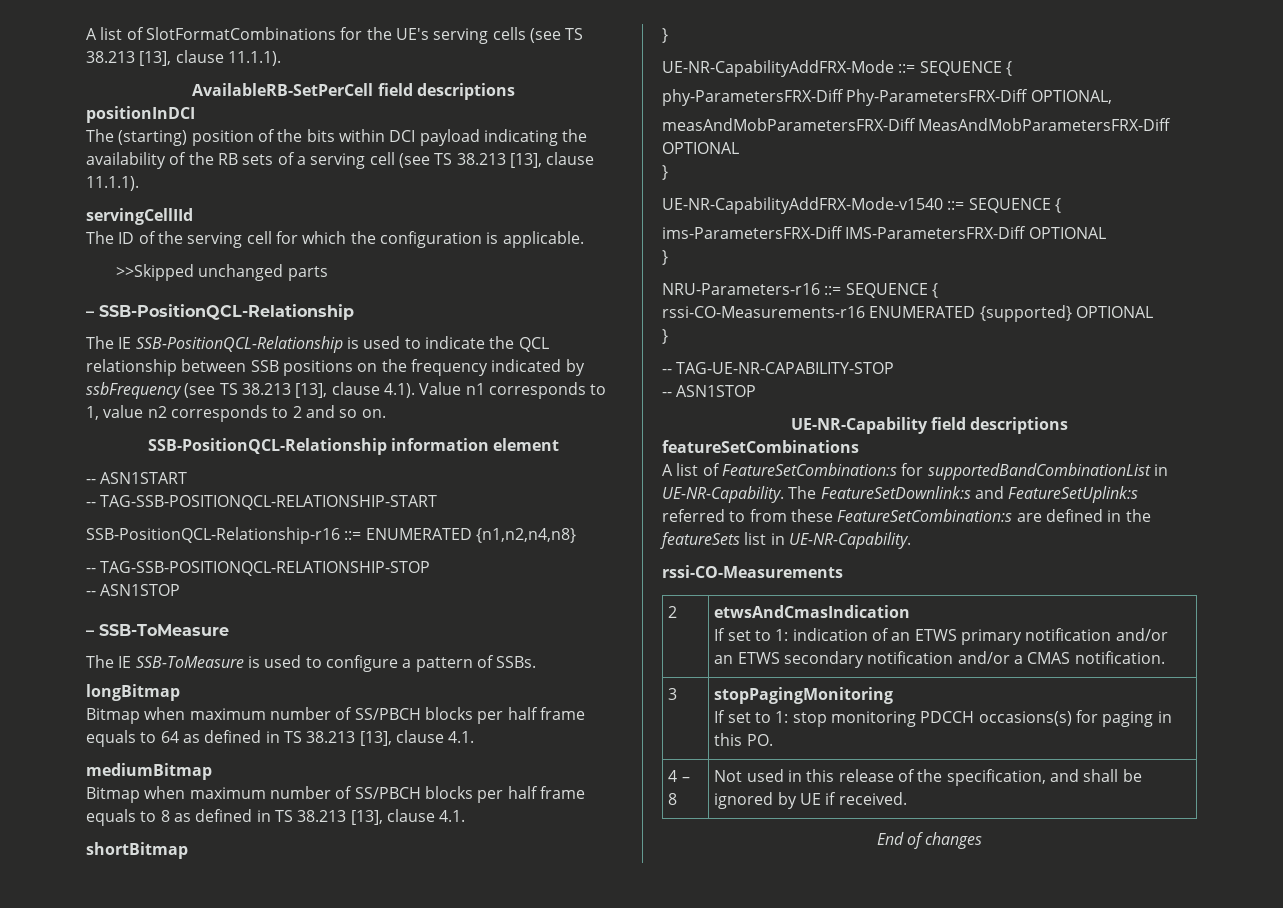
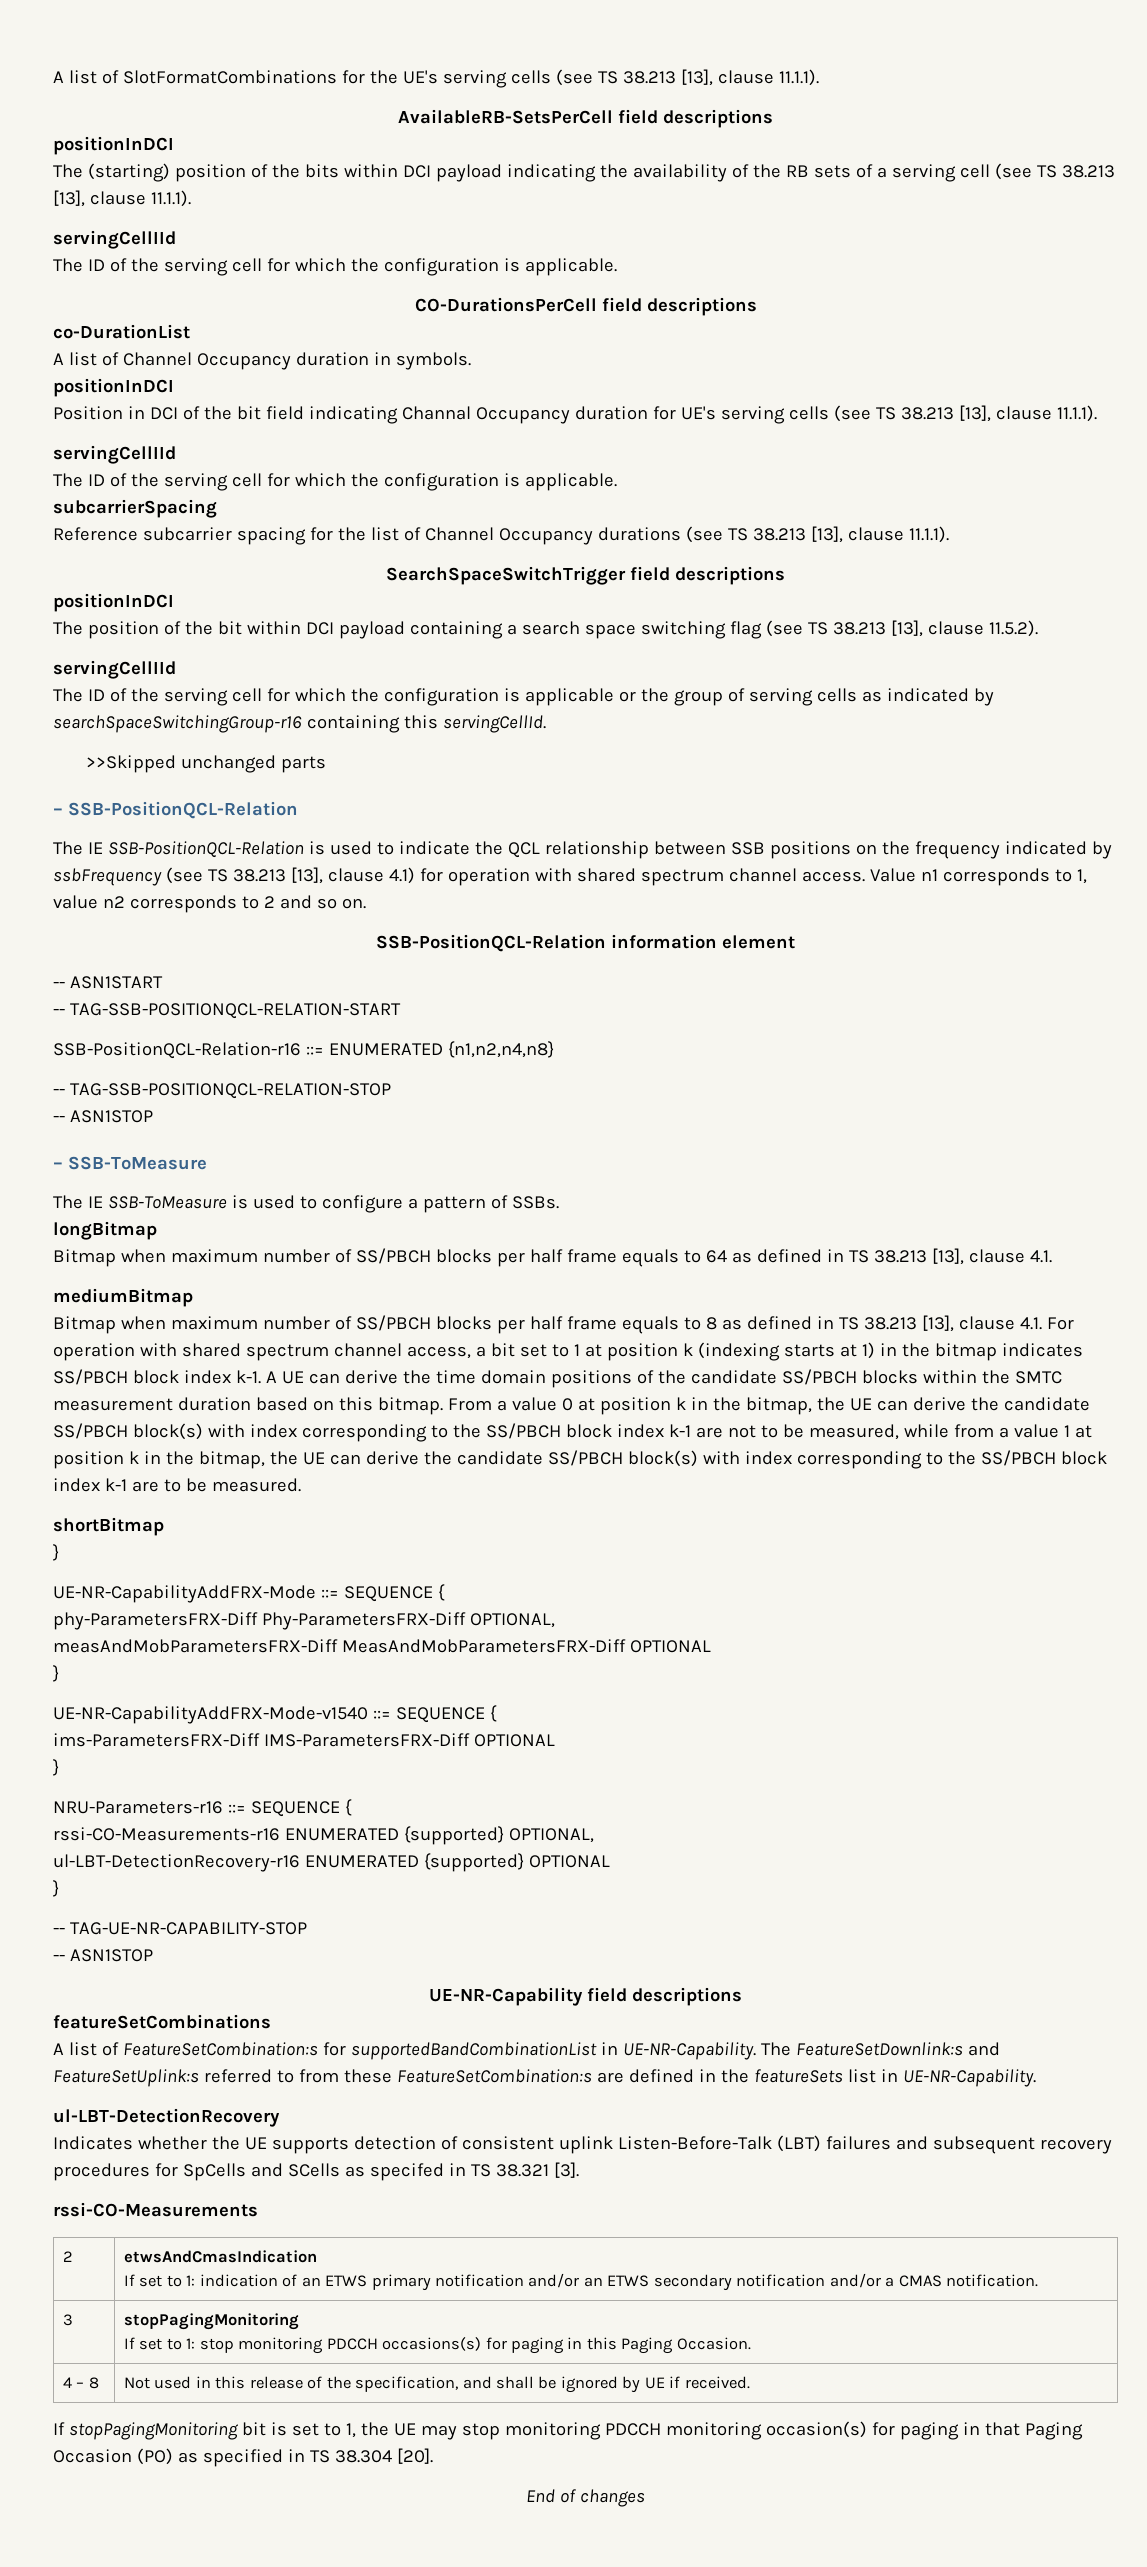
[192,83,374,96] AvailableRB-SetPerCell -> [398,109,614,124] AvailableRB-SetsPerCell
(584, 239) none -> [414,297,757,316] [53,324,190,339] [53,352,471,370] [53,378,174,397] [53,405,1097,424] [53,445,176,464] [53,473,617,491] [53,499,217,518] [53,526,949,545] [386,566,785,585] [53,593,174,612] [53,620,1038,639] [53,660,176,679] [53,688,994,706] [53,715,546,733] // CO-DurationsPerCell field descriptions // co-DurationList // A list of Channel Occupancy duration in symbols. // positionInDCI // Position in DCI of the bit field indicating Channal Occupancy duration for UE's serving cells (see TS 38.213 [13], clause 11.1.1). // servingCellIId // The ID of the serving cell for which the configuration is applicable. // subcarrierSpacing // Reference subcarrier spacing for the list of Channel Occupancy durations (see TS 38.213 [13], clause 11.1.1). // SearchSpaceSwitchTrigger field descriptions // positionInDCI // The position of the bit within DCI payload containing a search space switching flag (see TS 38.213 [13], clause 11.5.2). // servingCellIId // The ID of the serving cell for which the configuration is applicable or the group of serving cells as indicated by searchSpaceSwitchingGroup-r16 containing this servingCellId.
[99,304,354,320] [86,336,343,353] SSB-PositionQCL-Relationship // The IE SSB-PositionQCL-Relationship -> [68,801,298,819] [53,841,304,858] SSB-PositionQCL-Relation // The IE SSB-PositionQCL-Relation
[383,383,415,398] 4.1). -> [388,867,865,886] 4.1) for operation with shared spectrum channel access.
[147,438,387,455] SSB-PositionQCL-Relationship -> [376,934,607,952] SSB-PositionQCL-Relation
[100,495,438,510] [86,527,340,544] TAG-SSB-POSITIONQCL-RELATIONSHIP-START // SSB-PositionQCL-Relationship-r16 -> [69,1003,401,1019] [53,1042,301,1059] TAG-SSB-POSITIONQCL-RELATION-START // SSB-PositionQCL-Relation-r16
[100,561,431,576] TAG-SSB-POSITIONQCL-RELATIONSHIP-STOP -> [69,1083,391,1099] TAG-SSB-POSITIONQCL-RELATION-STOP
(466, 816) none -> [1046,1317,1074,1330] [53,1342,1083,1361] [53,1369,1062,1388] [53,1397,1090,1415] [53,1423,1092,1442] [53,1450,1107,1469] [53,1478,301,1492] For operation with shared spectrum channel access, a bit set to 1 at position k (indexing starts at 1) in the bitmap indicates SS/PBCH block index k-1. A UE can derive the time domain positions of the candidate SS/PBCH blocks within the SMTC measurement duration based on this bitmap. From a value 0 at position k in the bitmap, the UE can derive the candidate SS/PBCH block(s) with index corresponding to the SS/PBCH block index k-1 are not to be measured, while from a value 1 at position k in the bitmap, the UE can derive the candidate SS/PBCH block(s) with index corresponding to the SS/PBCH block index k-1 are to be measured.
(1072, 313) none -> [508,1828,594,1843] [53,1853,524,1872] OPTIONAL, // ul-LBT-DetectionRecovery-r16 ENUMERATED {supported}
(911, 540) none -> [53,2108,280,2127] [53,2135,1112,2154] [53,2162,579,2181] // ul-LBT-DetectionRecovery // Indicates whether the UE supports detection of consistent uplink Listen-Before-Talk (LBT) failures and subsequent recovery procedures for SpCells and SCells as specifed in TS 38.321 [3].
[746,734,773,746] PO. -> [621,2337,751,2354] Paging Occasion.
(907, 798) none -> [53,2421,1083,2440] [53,2448,433,2467] // If stopPagingMonitoring bit is set to 1, the UE may stop monitoring PDCCH monitoring occasion(s) for paging in that Paging Occasion (PO) as specified in TS 38.304 [20].

